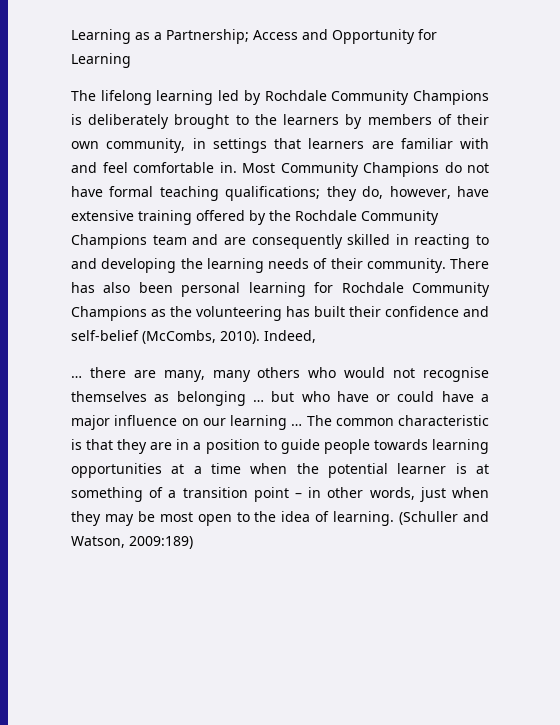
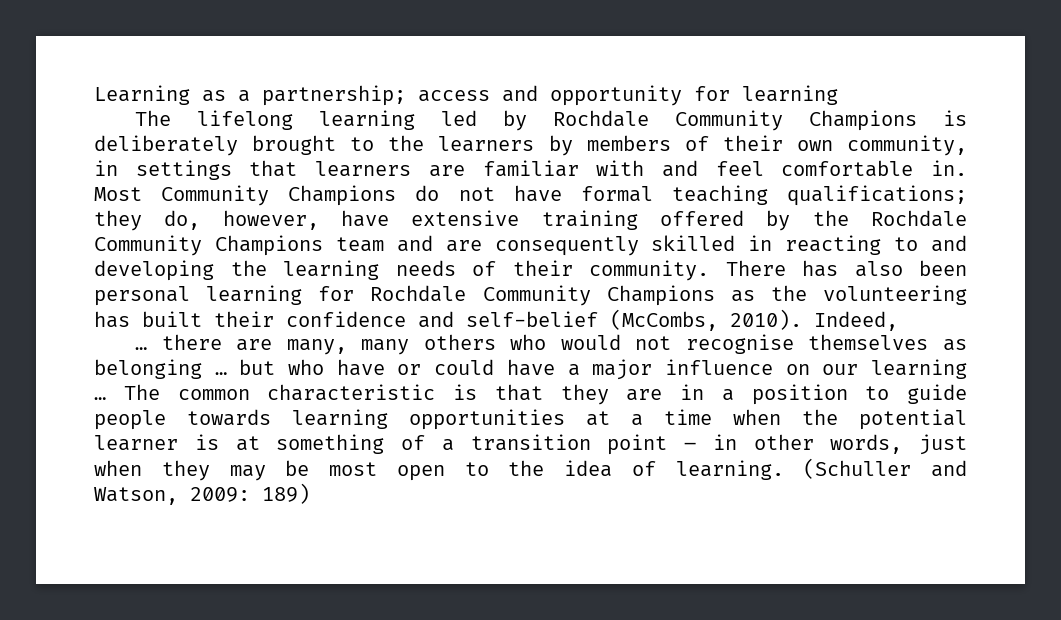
[166,29,437,44] [71,53,131,68] Partnership; Access and Opportunity for Learning -> [262,85,838,106] partnership; access and opportunity for learning
[129,536,193,549] 2009:189) -> [190,483,310,504] 2009: 189)

